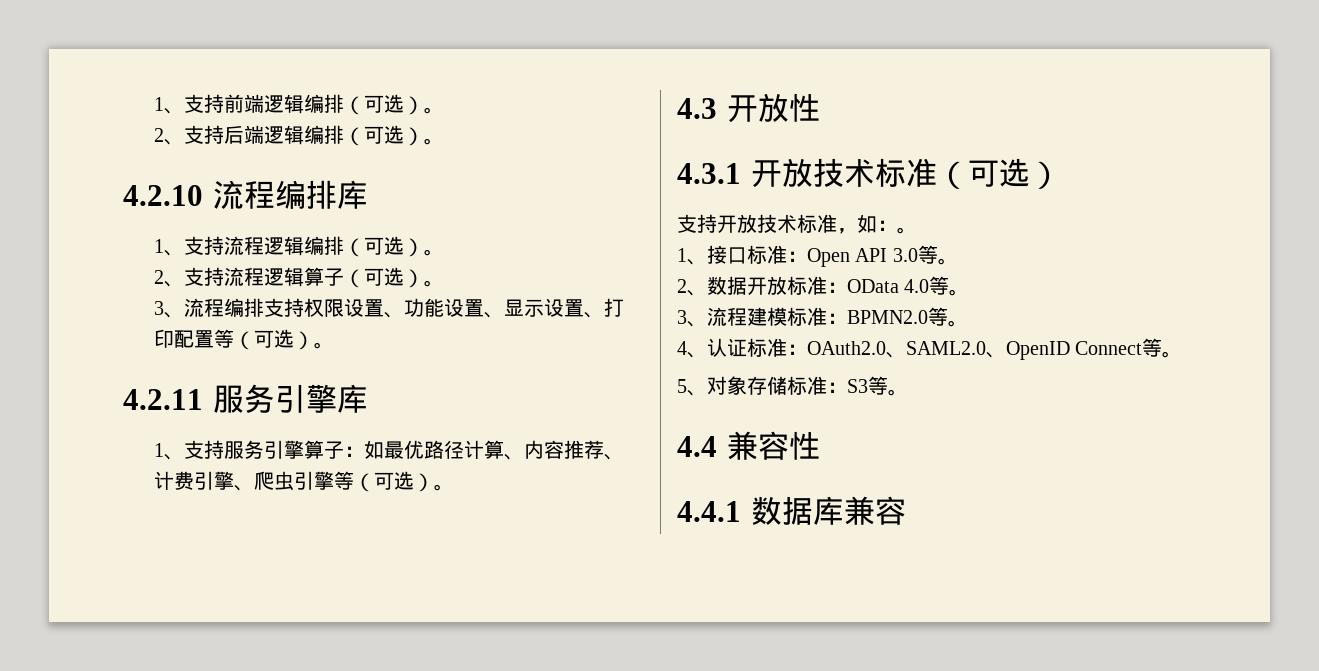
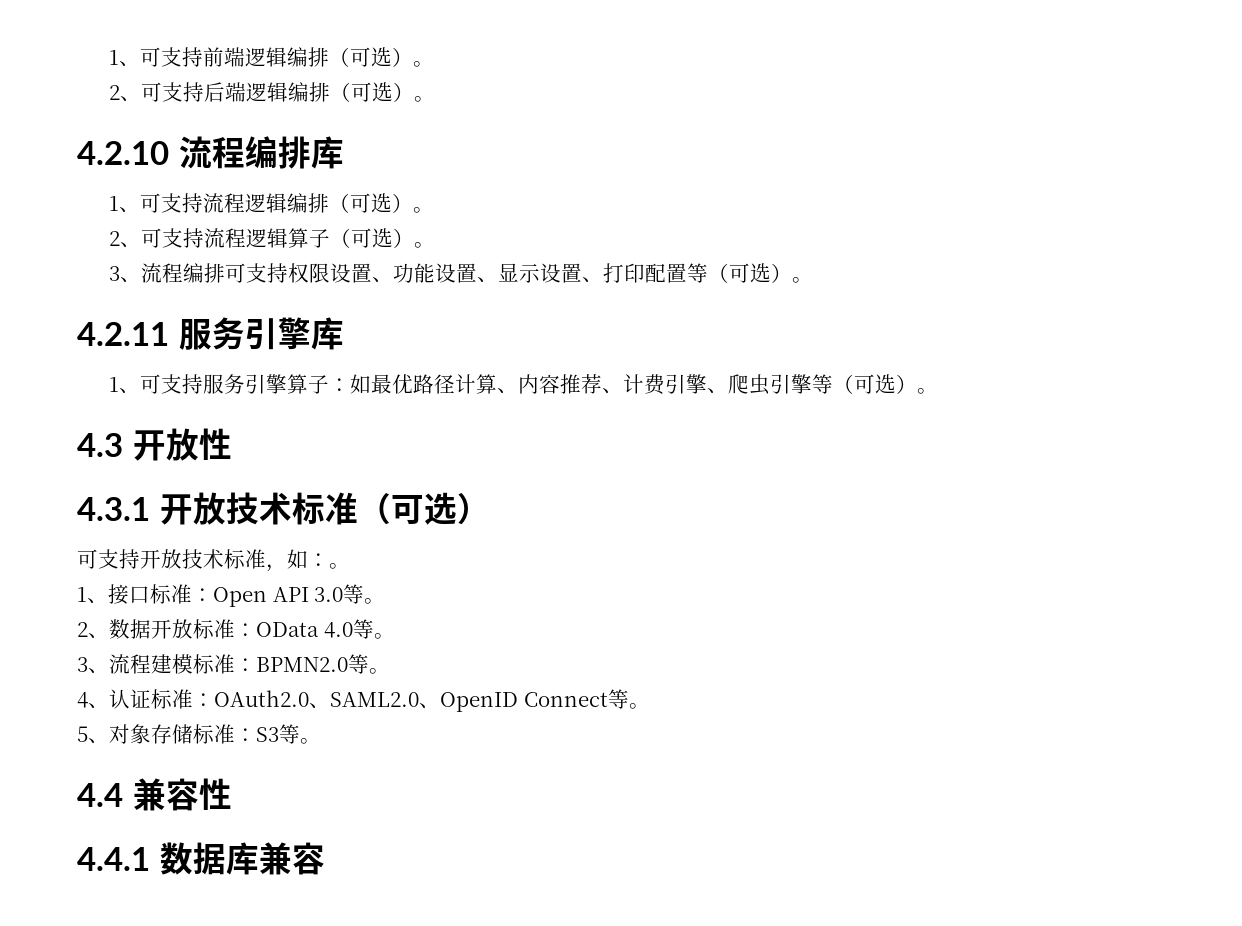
[153,97,184,114] 1、 -> [108,47,161,67] 1、可
(184, 142) none -> [140,82,162,102] 可
(184, 253) none -> [139,193,161,213] 可
(184, 284) none -> [140,228,162,248] 可
(264, 307) none -> [224,263,246,283] 可
(184, 457) none -> [139,374,161,394] 可
(1061, 175) none -> [77,549,98,569] 可

